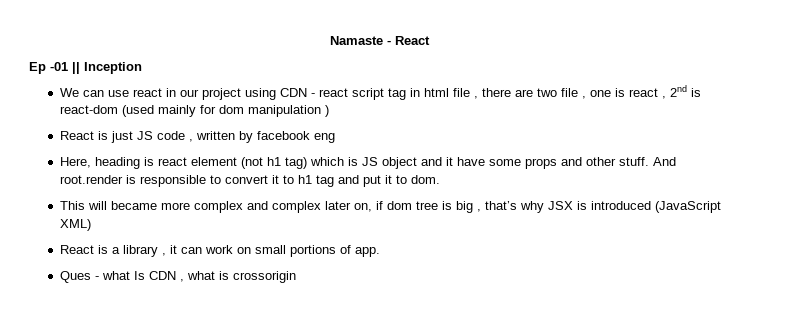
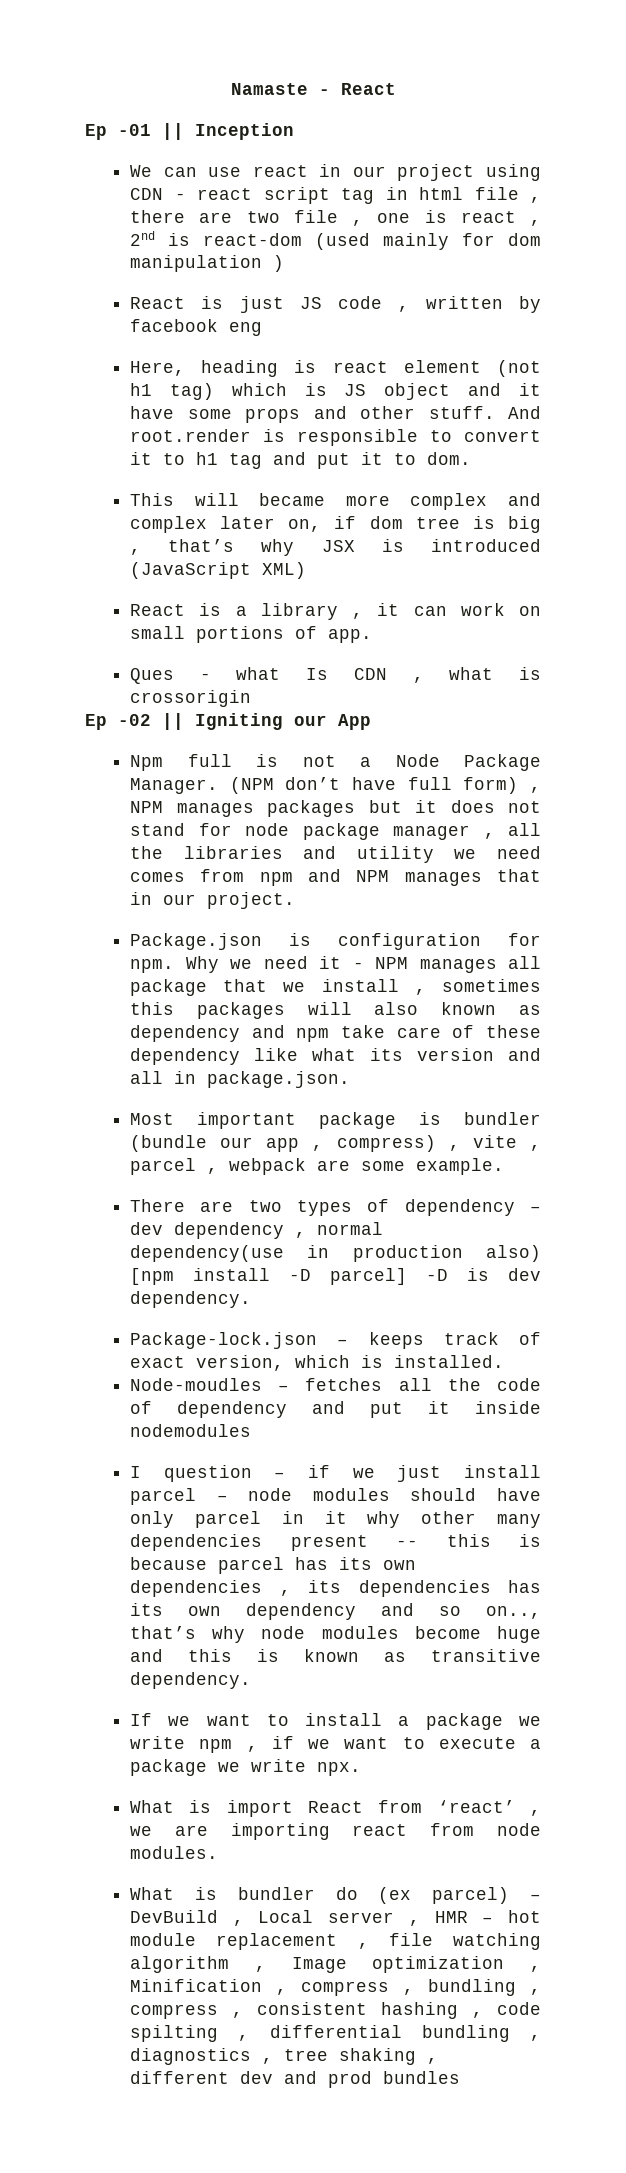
(297, 277) none -> [85,713,371,730] [130,754,541,771] [130,777,541,794] [130,800,542,817] [130,823,541,840] [130,846,541,863] [130,869,541,886] [130,892,296,909] [130,933,541,950] [130,956,542,973] [130,979,541,996] [130,1002,541,1019] [130,1025,541,1042] [130,1048,541,1065] [130,1071,351,1088] [130,1112,541,1129] [130,1135,541,1152] [130,1158,505,1175] [130,1199,541,1216] [130,1222,384,1239] [130,1245,541,1262] [130,1268,541,1285] [130,1291,252,1308] [130,1332,541,1349] [130,1355,505,1371] [130,1378,541,1391] [130,1401,541,1418] [130,1424,252,1437] [130,1465,541,1482] [130,1488,541,1505] [130,1511,541,1528] [130,1534,541,1551] [130,1557,417,1574] [130,1580,541,1597] [130,1603,541,1620] [130,1626,541,1643] [130,1649,541,1662] [130,1672,252,1689] [130,1713,541,1730] [130,1736,542,1753] [130,1759,362,1776] [130,1800,541,1817] [130,1823,541,1840] [130,1846,219,1859] [130,1887,541,1904] [130,1910,541,1926] [130,1933,541,1950] [130,1956,541,1973] [130,1979,541,1996] [130,2002,541,2019] [130,2025,541,2042] [130,2048,439,2065] [130,2071,461,2088] // Ep -02 || Igniting our App // Npm full is not a Node Package Manager. (NPM don’t have full form) , NPM manages packages but it does not stand for node package manager , all the libraries and utility we need comes from npm and NPM manages that in our project. // Package.json is configuration for npm. Why we need it - NPM manages all package that we install , sometimes this packages will also known as dependency and npm take care of these dependency like what its version and all in package.json. // Most important package is bundler (bundle our app , compress) , vite , parcel , webpack are some example. // There are two types of dependency – dev dependency , normal dependency(use in production also) [npm install -D parcel] -D is dev dependency. // Package-lock.json – keeps track of exact version, which is installed. // Node-moudles – fetches all the code of dependency and put it inside nodemodules // I question – if we just install parcel – node modules should have only parcel in it why other many dependencies present -- this is because parcel has its own dependencies , its dependencies has its own dependency and so on.., that’s why node modules become huge and this is known as transitive dependency. // If we want to install a package we write npm , if we want to execute a package we write npx. // What is import React from ‘react’ , we are importing react from node modules. // What is bundler do (ex parcel) – DevBuild , Local server , HMR – hot module replacement , file watching algorithm , Image optimization , Minification , compress , bundling , compress , consistent hashing , code spilting , differential bundling , diagnostics , tree shaking , different dev and prod bundles

